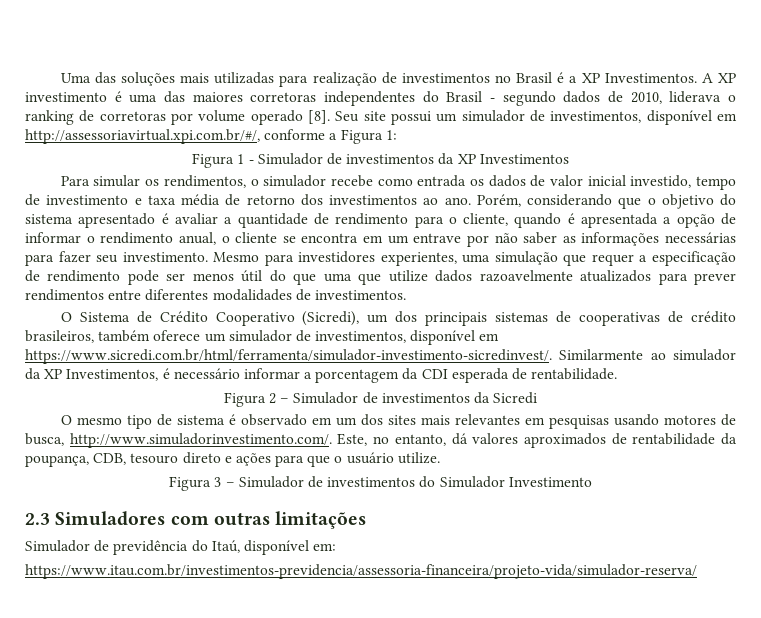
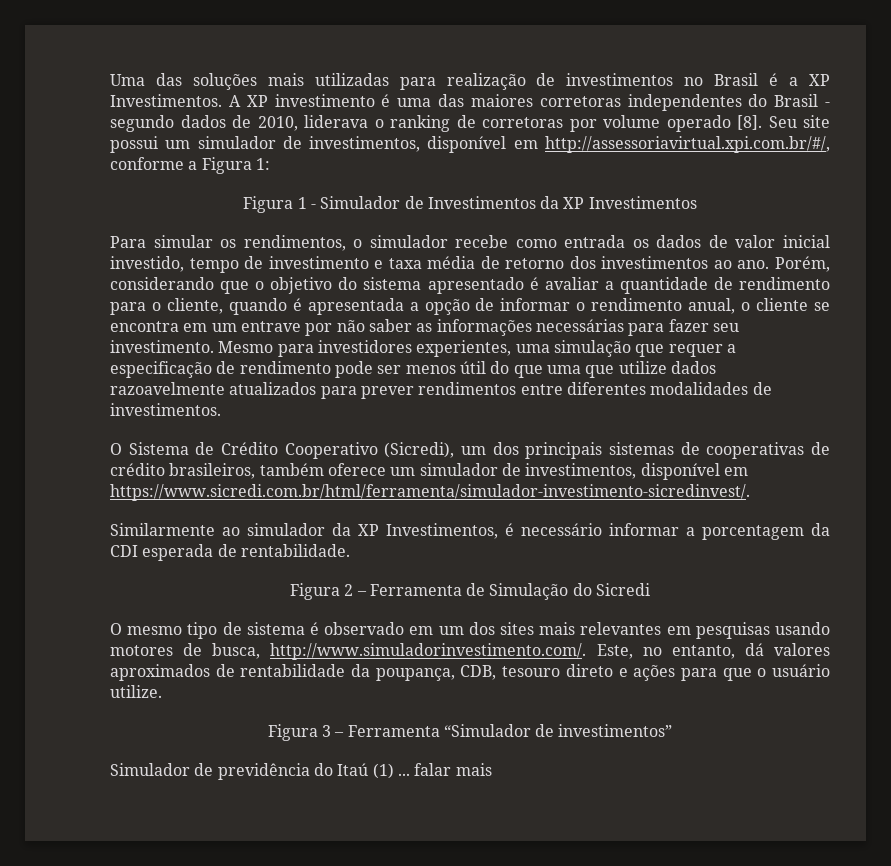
[346,154,435,164] investimentos -> [427,196,536,209] Investimentos
(552, 356) none -> (750, 492) //
[293,392,490,404] Simulador de investimentos da -> [369,583,592,600] Ferramenta de Simulação do
[238,476,592,488] [25,511,367,529] Simulador de investimentos do Simulador Investimento // 2.3 Simuladores com outras limitações -> [347,724,673,737] Ferramenta “Simulador de investimentos”
[211,540,337,555] [25,564,697,579] Itaú, disponível em: // https://www.itau.com.br/investimentos-previdencia/assessoria-financeira/projeto-vida/simulador-reserva/ -> [337,763,492,779] Itaú (1) ... falar mais

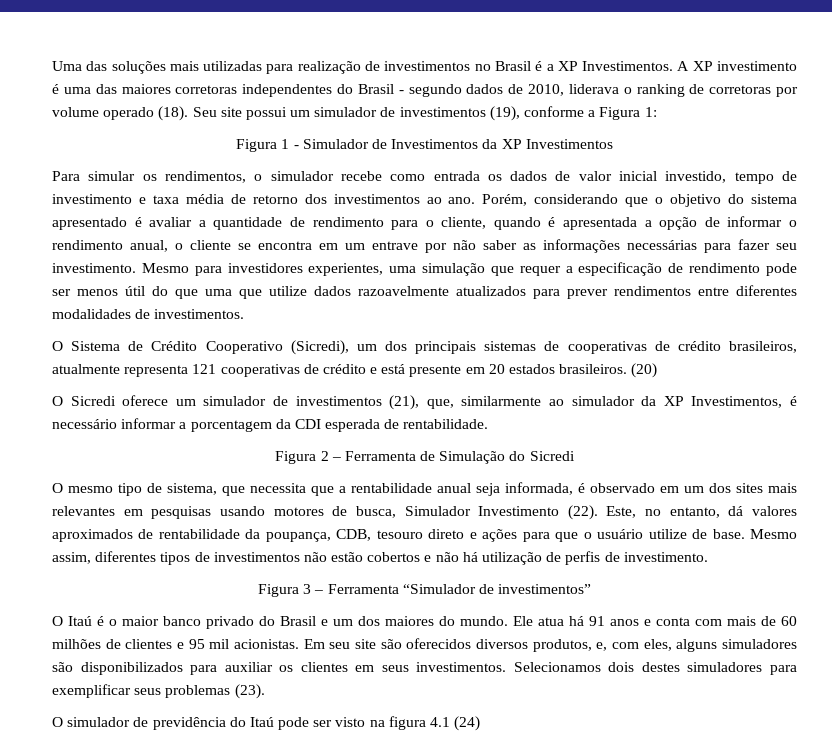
[737,115,762,130] [8]. -> [158,106,189,121] (18).
[309,136,830,153] investimentos, disponível em http://assessoriavirtual.xpi.com.br/#/, -> [399,106,520,121] investimentos (19),
[259,463,748,480] [110,484,750,501] [110,523,215,536] também oferece um simulador de investimentos, disponível em https://www.sicredi.com.br/html/ferramenta/simulador-investimento-sicredinvest/. // Similarmente -> [52,363,658,378] [52,395,542,410] atualmente representa 121 cooperativas de crédito e está presente em 20 estados brasileiros. (20) // O Sicredi oferece um simulador de investimentos (21), que, similarmente
[246,622,305,635] sistema -> [167,482,573,496] sistema, que necessita que a rentabilidade anual seja informada,
[270,643,587,660] http://www.simuladorinvestimento.com/. -> [404,505,598,520] Simulador Investimento (22).
[110,685,162,698] utilize. -> [648,529,798,539] [52,551,708,565] utilize de base. Mesmo assim, diferentes tipos de investimentos não estão cobertos e não há utilização de perfis de investimento.
[110,763,492,780] Simulador de previdência do Itaú (1) ... falar mais -> [52,616,797,629] [52,638,797,652] [52,662,798,675] [52,684,265,699] [52,716,481,731] O Itaú é o maior banco privado do Brasil e um dos maiores do mundo. Ele atua há 91 anos e conta com mais de 60 milhões de clientes e 95 mil acionistas. Em seu site são oferecidos diversos produtos, e, com eles, alguns simuladores são disponibilizados para auxiliar os clientes em seus investimentos. Selecionamos dois destes simuladores para exemplificar seus problemas (23). // O simulador de previdência do Itaú pode ser visto na figura 4.1 (24)

